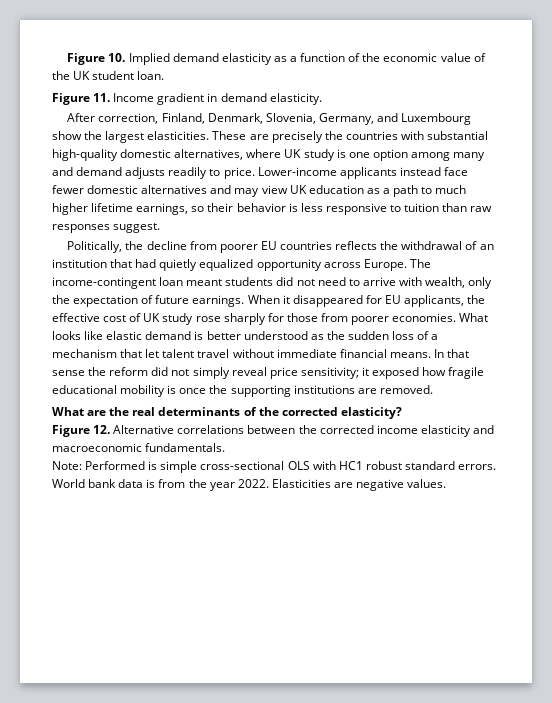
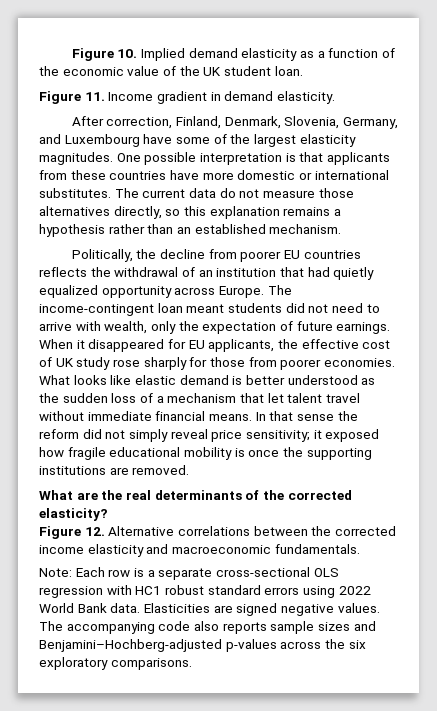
[52,131,489,143] [52,149,486,161] [52,167,468,179] [52,185,467,197] [52,203,493,215] [52,223,161,233] show the largest elasticities. These are precisely the countries with substantial high-quality domestic alternatives, where UK study is one option among many and demand adjusts readily to price. Lower-income applicants instead face fewer domestic alternatives and may view UK education as a path to much higher lifetime earnings, so their behavior is less responsive to tuition than raw responses suggest. -> [143,134,356,147] [39,152,390,165] [39,170,389,180] [39,188,354,198] [39,206,341,219] [39,224,342,237] have some of the largest elasticity magnitudes. One possible interpretation is that applicants from these countries have more domestic or international substitutes. The current data do not measure those alternatives directly, so this explanation remains a hypothesis rather than an established mechanism.
[85,461,198,473] Performed is simple -> [75,567,213,580] Each row is a separate
(310, 465) none -> [39,586,103,598] regression
[458,464,497,470] [52,479,269,491] errors. World bank data is from the year 2022. -> [264,586,371,598] [39,603,141,613] errors using 2022 World Bank data.
(353, 485) none -> [236,603,278,616] signed
(447, 483) none -> [39,621,376,634] [39,639,366,652] [39,657,192,670] The accompanying code also reports sample sizes and Benjamini–Hochberg-adjusted p-values across the six exploratory comparisons.

